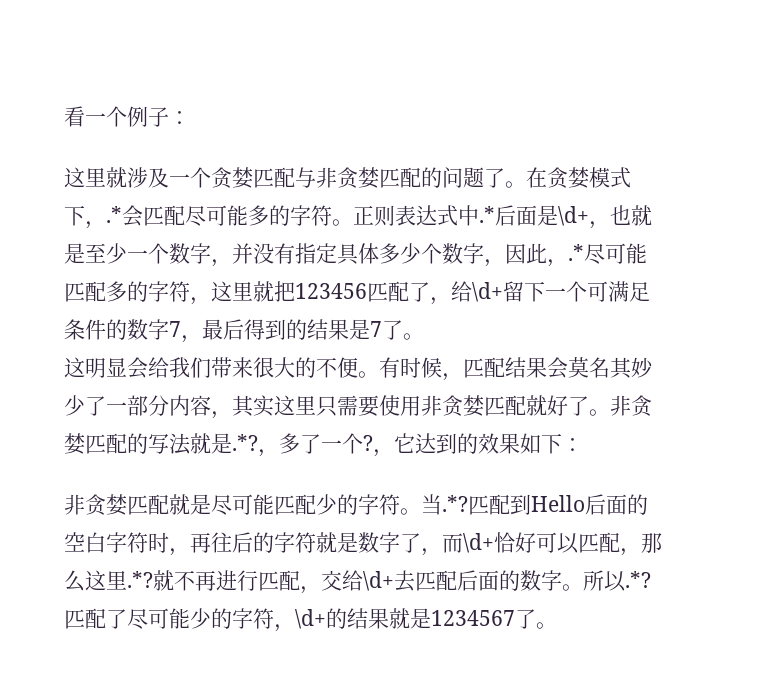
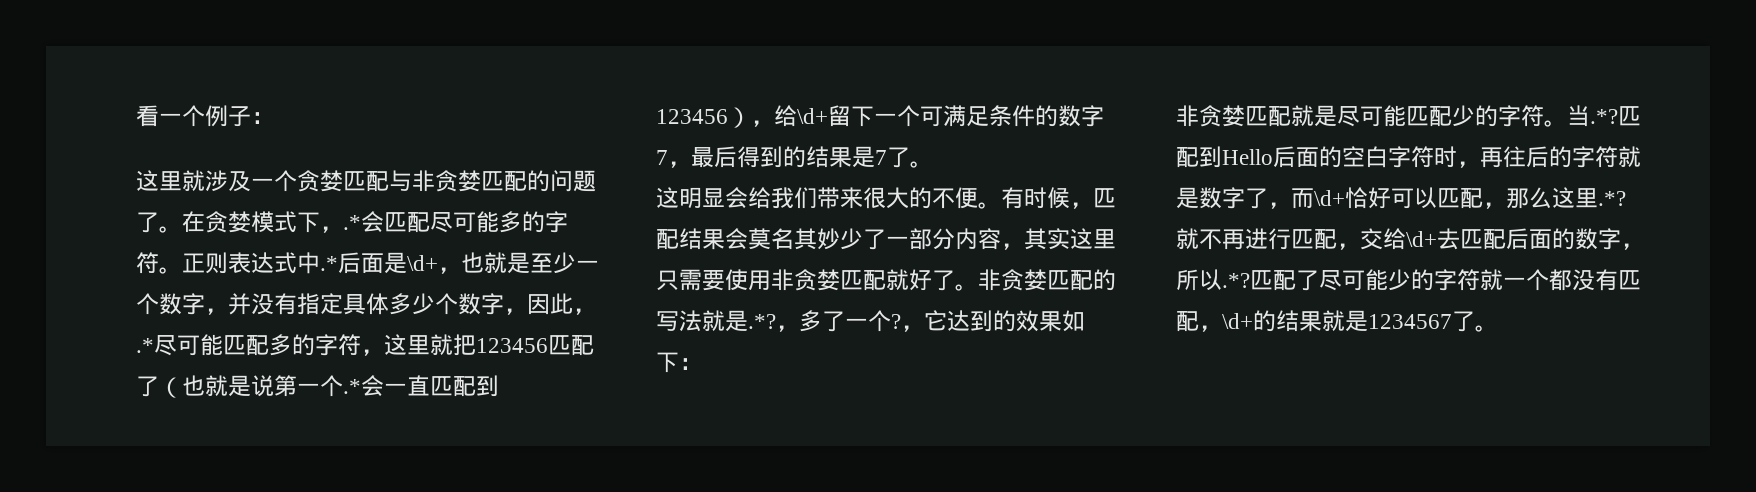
(430, 292) none -> [159,375,499,398] [656,107,751,128] （也就是说第一个.*会一直匹配到123456）
[562,584,583,591] 。 -> [1621,243,1644,250] ，
(274, 618) none -> [1480,269,1641,291] [1176,311,1199,332] 就一个都没有匹配

